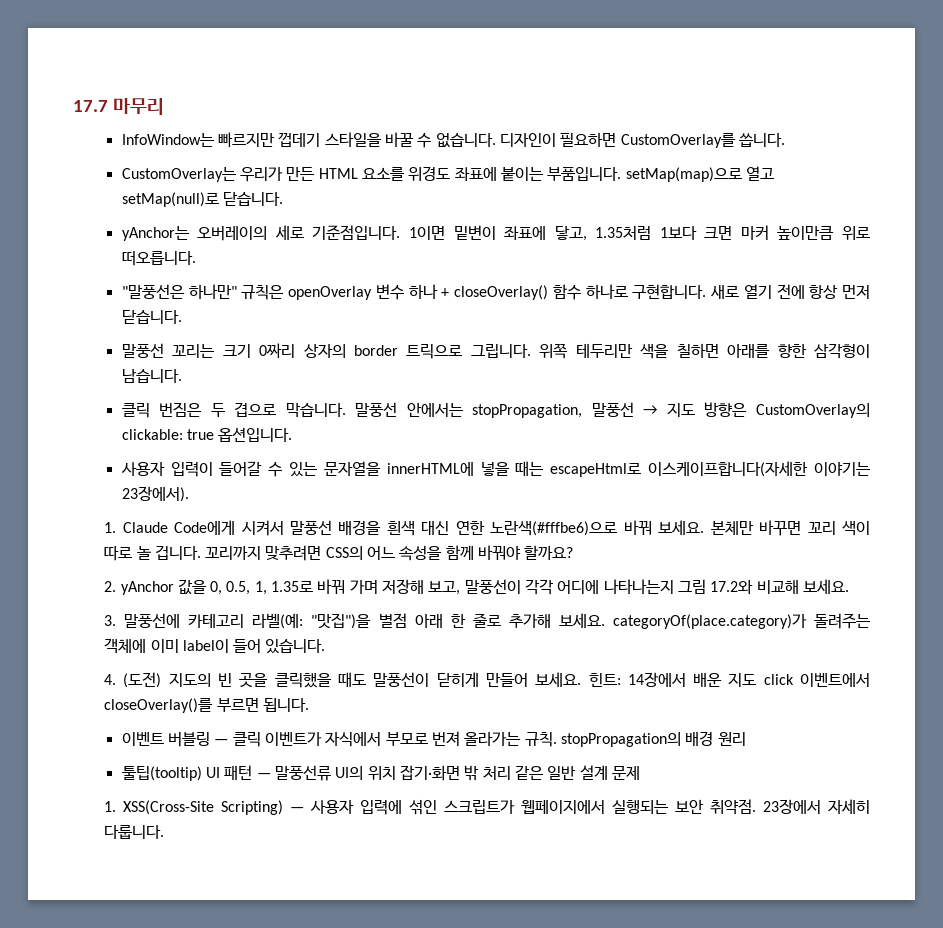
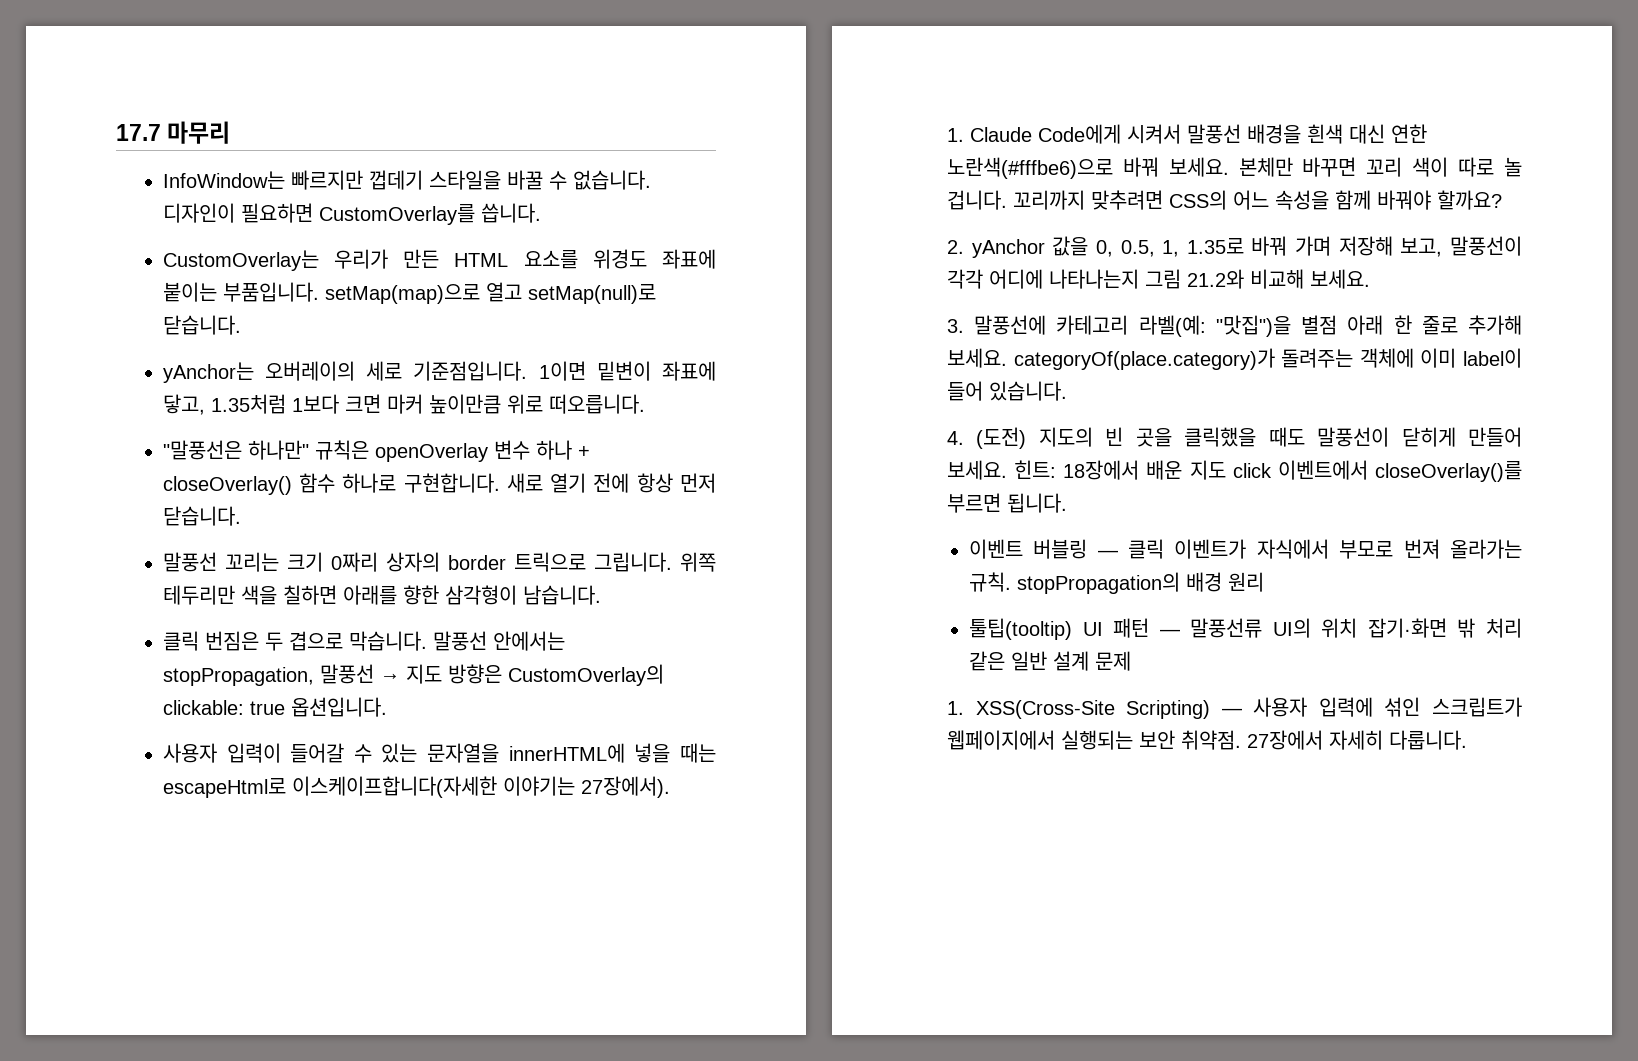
[121,486,189,502] 23장에서). -> [580,776,670,798] 27장에서).
[710,580,754,594] 17.2와 -> [1186,269,1244,289] 21.2와
[627,672,686,687] 14장에서 -> [1063,460,1140,480] 18장에서
[763,799,822,814] 23장에서 -> [1246,730,1323,750] 27장에서

